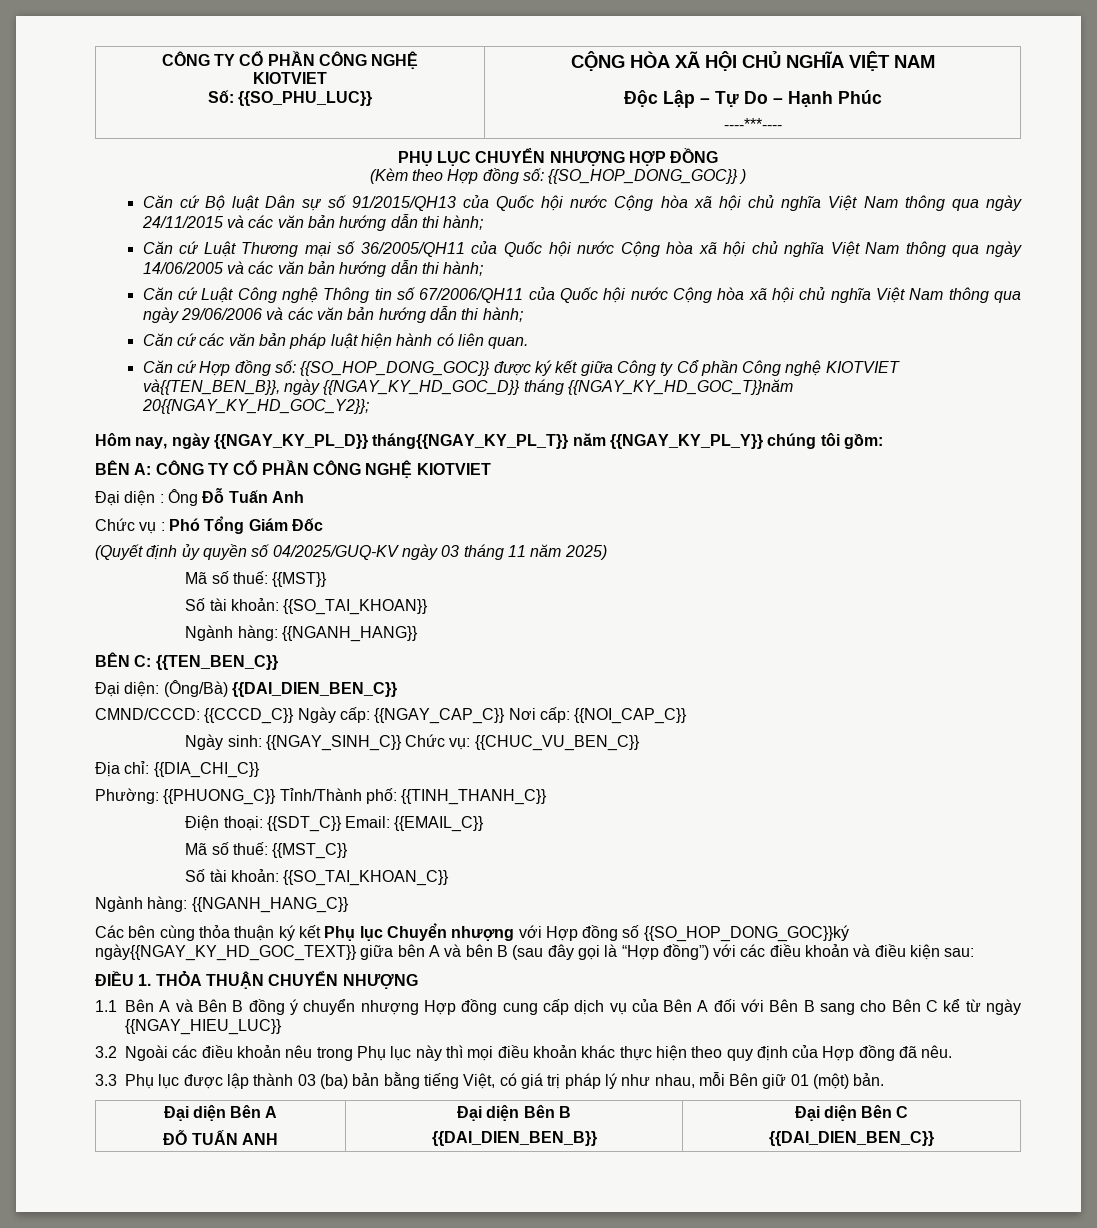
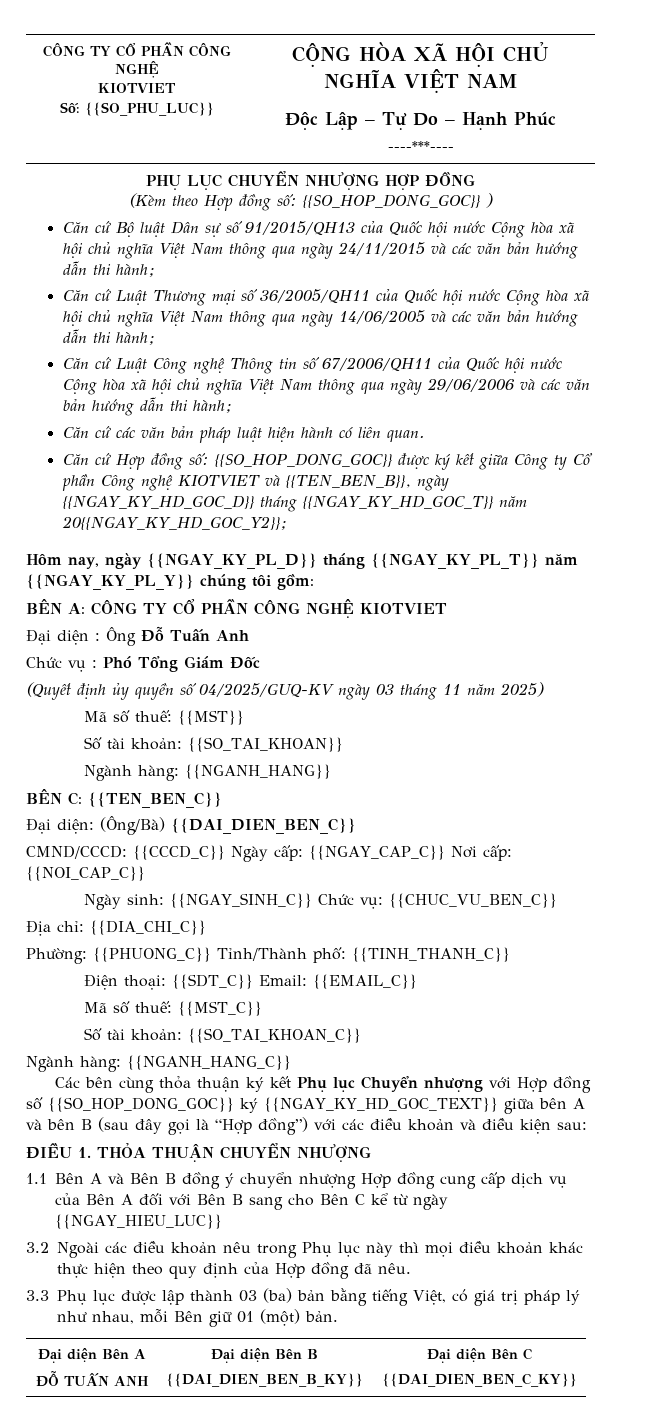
[142,379,280,395] và{{TEN_BEN_B}}, -> [264,475,411,488] và {{TEN_BEN_B}},
[567,379,793,395] {{NGAY_KY_HD_GOC_T}}năm -> [302,495,527,509] {{NGAY_KY_HD_GOC_T}} năm
[372,433,569,449] tháng{{NGAY_KY_PL_T}} -> [322,553,539,569] tháng {{NGAY_KY_PL_T}}
[643,925,849,942] [95,944,357,961] {{SO_HOP_DONG_GOC}}ký ngày{{NGAY_KY_HD_GOC_TEXT}} -> [48,1097,498,1113] {{SO_HOP_DONG_GOC}} ký {{NGAY_KY_HD_GOC_TEXT}}
[431,1131,597,1146] {{DAI_DIEN_BEN_B}} -> [166,1373,363,1387] {{DAI_DIEN_BEN_B_KY}}
[769,1131,934,1146] {{DAI_DIEN_BEN_C}} -> [381,1373,577,1387] {{DAI_DIEN_BEN_C_KY}}

